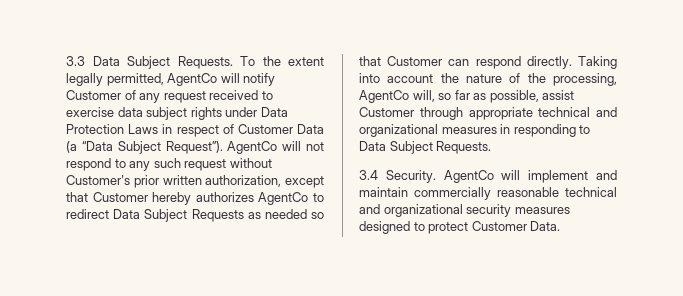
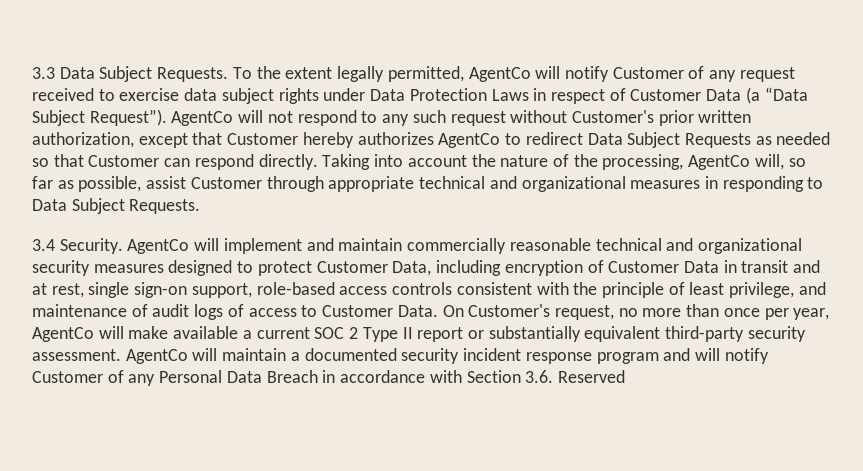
[530,221,561,231] Data. -> [392,260,821,276] [32,282,826,298] [32,304,830,320] [32,326,806,342] [32,348,769,364] [32,370,625,386] Data, including encryption of Customer Data in transit and at rest, single sign-on support, role-based access controls consistent with the principle of least privilege, and maintenance of audit logs of access to Customer Data. On Customer's request, no more than once per year, AgentCo will make available a current SOC 2 Type II report or substantially equivalent third-party security assessment. AgentCo will maintain a documented security incident response program and will notify Customer of any Personal Data Breach in accordance with Section 3.6. Reserved

